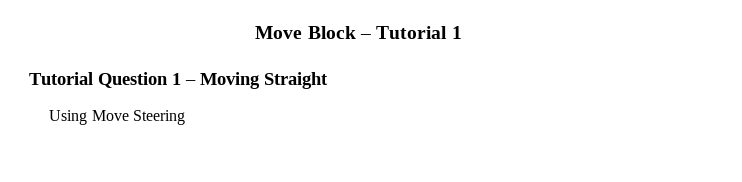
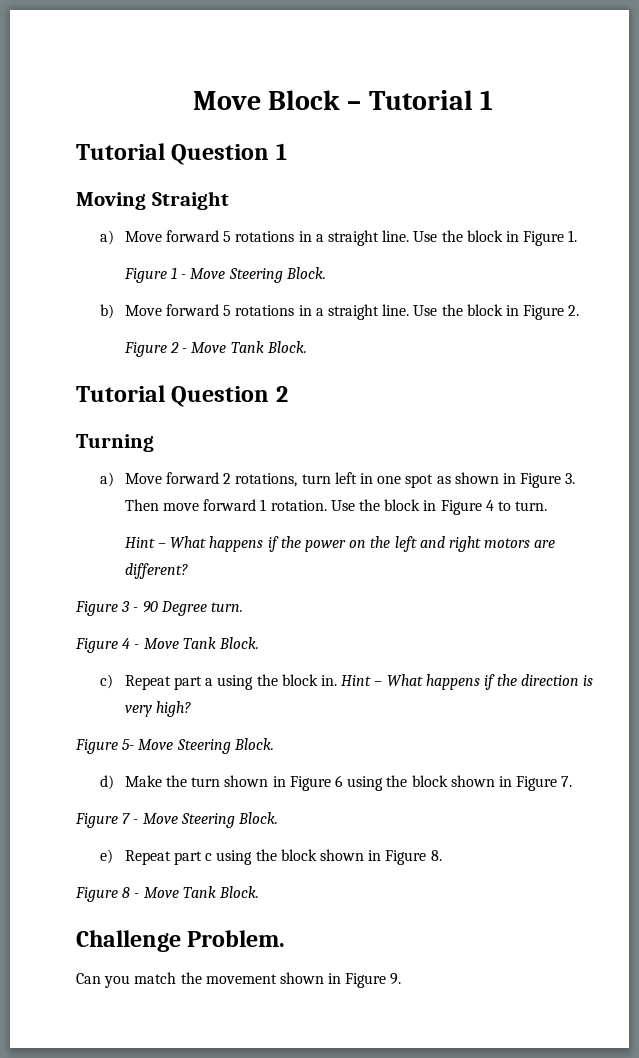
[185,80,196,85] – -> (287, 151) //
[49,110,186,125] Using Move Steering -> [100,230,578,246] [123,267,326,283] [100,304,580,320] [123,341,307,357] [76,385,288,407] [76,434,154,452] [100,472,576,488] [124,499,548,515] [124,536,556,552] [124,563,188,579] [75,601,243,616] [75,637,259,653] [100,674,594,690] [124,701,192,717] [75,738,274,754] [100,775,573,791] [75,812,278,828] [100,849,442,865] [75,886,259,902] [76,930,286,952] [76,972,402,988] a) Move forward 5 rotations in a straight line. Use the block in Figure 1. // Figure 1 - Move Steering Block. // b) Move forward 5 rotations in a straight line. Use the block in Figure 2. // Figure 2 - Move Tank Block. // Tutorial Question 2 // Turning // a) Move forward 2 rotations, turn left in one spot as shown in Figure 3. Then move forward 1 rotation. Use the block in Figure 4 to turn. // Hint – What happens if the power on the left and right motors are different? // Figure 3 - 90 Degree turn. // Figure 4 - Move Tank Block. // c) Repeat part a using the block in. Hint – What happens if the direction is very high? // Figure 5- Move Steering Block. // d) Make the turn shown in Figure 6 using the block shown in Figure 7. // Figure 7 - Move Steering Block. // e) Repeat part c using the block shown in Figure 8. // Figure 8 - Move Tank Block. // Challenge Problem. // Can you match the movement shown in Figure 9.

